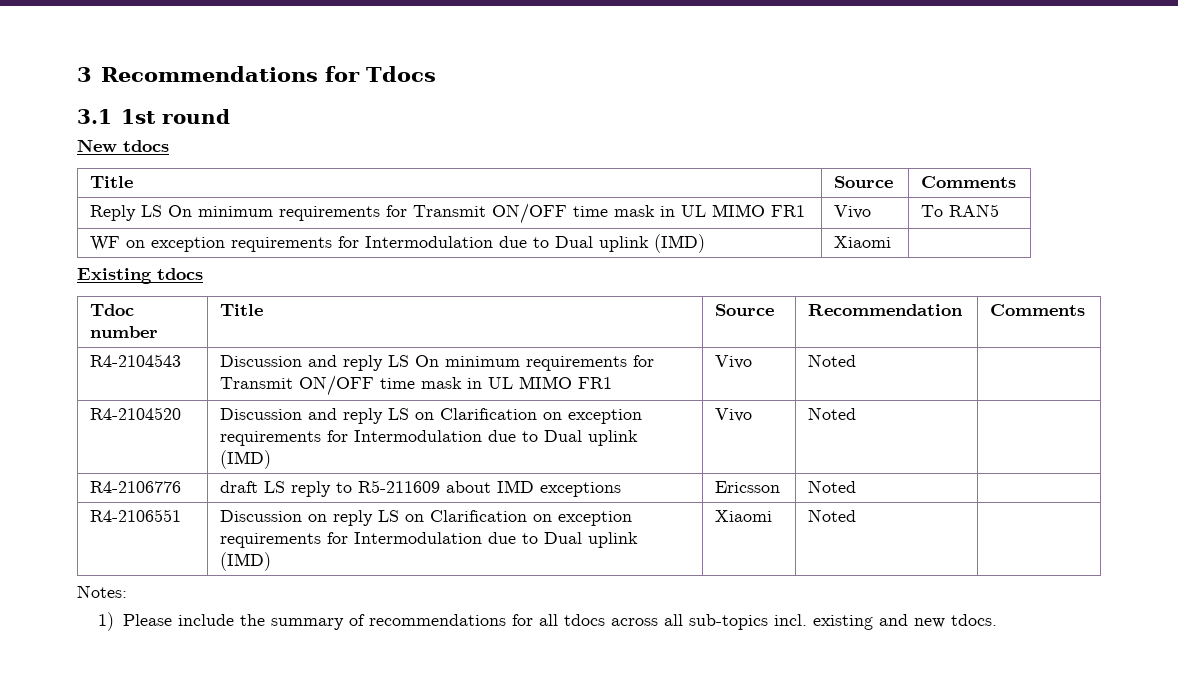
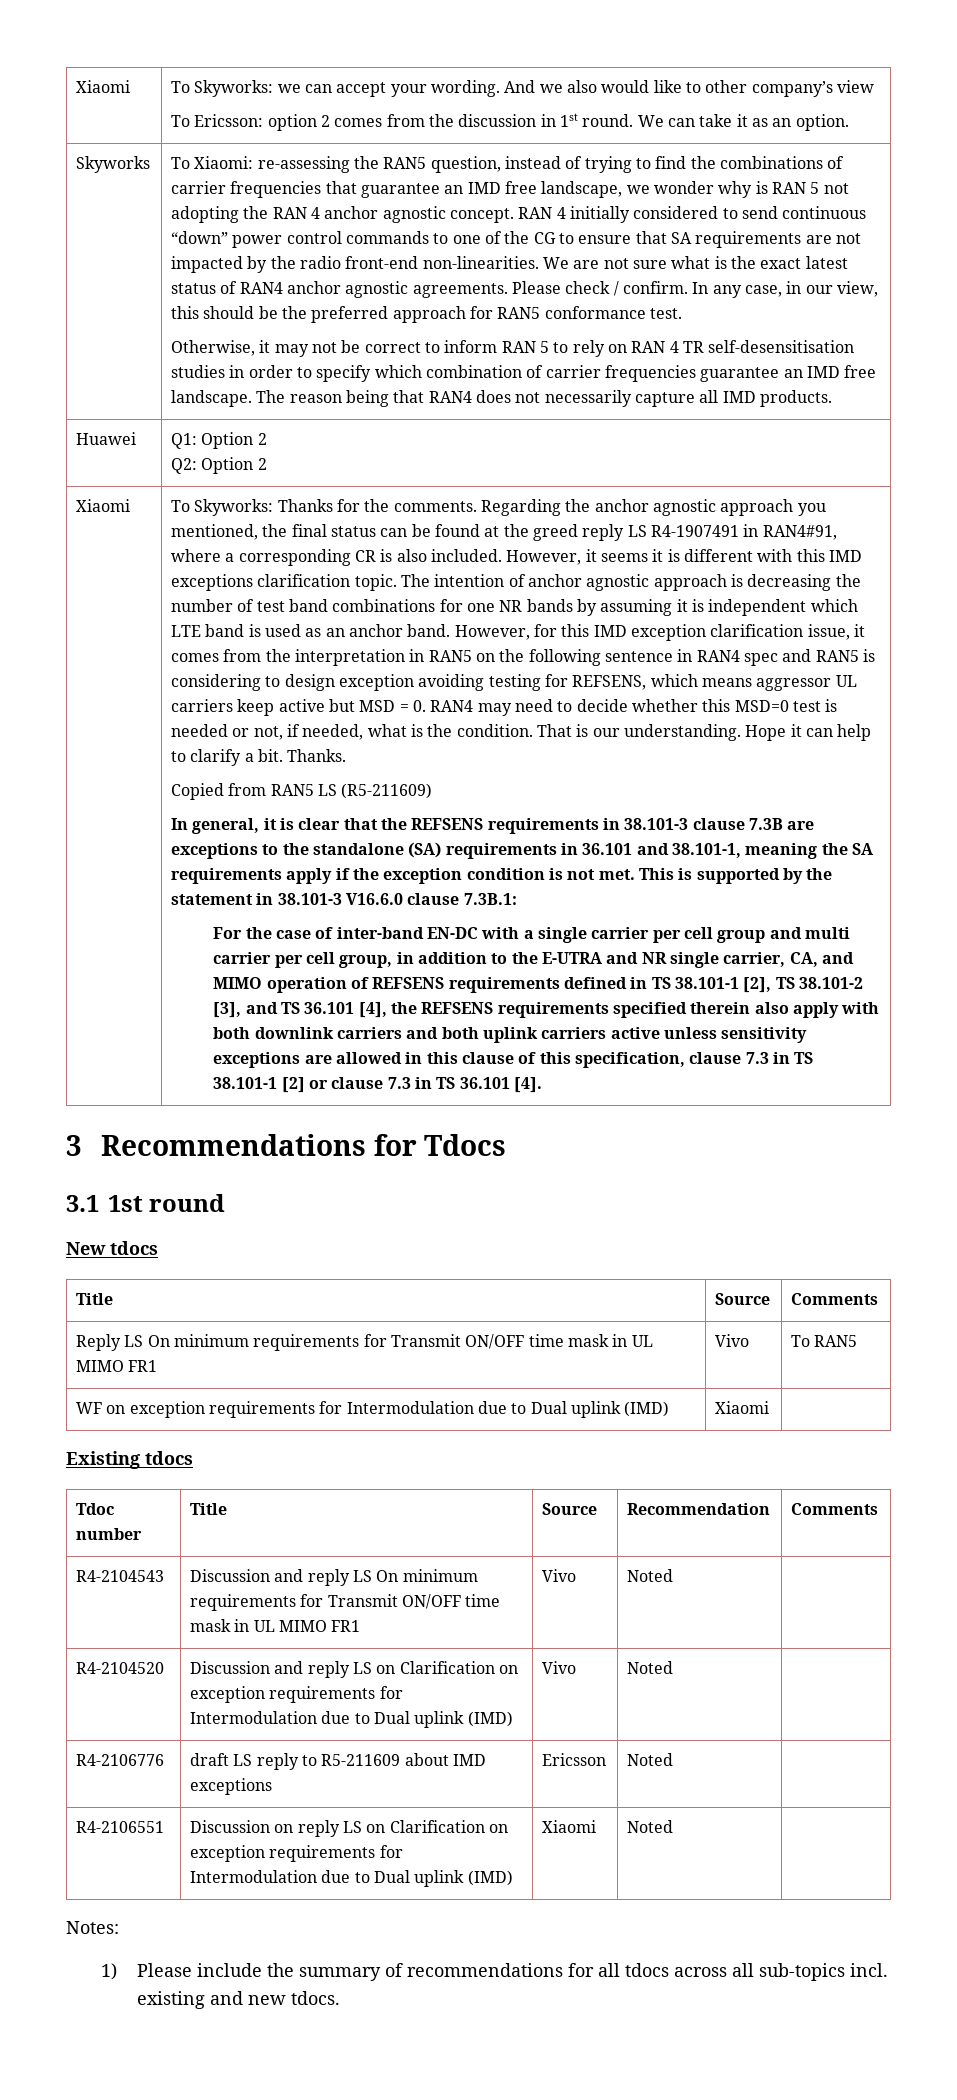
(77, 74) none -> [76,80,131,93] [171,80,874,97] [171,113,849,131] [76,156,151,173] [171,156,845,173] [171,181,849,198] [171,206,867,223] [171,231,861,248] [171,256,848,273] [171,281,878,298] [171,306,683,323] [171,340,855,357] [171,365,877,382] [171,390,832,407] [76,432,137,445] [171,432,267,449] [171,457,267,474] [76,499,131,512] [171,499,826,516] [171,524,837,541] [171,549,862,566] [171,574,861,591] [171,599,858,616] [171,624,865,641] [171,649,875,666] [171,674,857,691] [171,699,838,716] [171,724,872,741] [171,749,347,766] [171,783,433,800] [171,818,815,834] [171,842,874,859] [171,868,833,884] [171,893,517,905] [213,927,850,943] [213,952,854,968] [213,977,863,993] [213,1002,880,1018] [213,1027,808,1043] [213,1052,814,1068] [213,1077,543,1093] Xiaomi | To Skyworks: we can accept your wording. And we also would like to other company’s view // To Ericsson: option 2 comes from the discussion in 1st round. We can take it as an option. // Skyworks | To Xiaomi: re-assessing the RAN5 question, instead of trying to find the combinations of carrier frequencies that guarantee an IMD free landscape, we wonder why is RAN 5 not adopting the RAN 4 anchor agnostic concept. RAN 4 initially considered to send continuous “down” power control commands to one of the CG to ensure that SA requirements are not impacted by the radio front-end non-linearities. We are not sure what is the exact latest status of RAN4 anchor agnostic agreements. Please check / confirm. In any case, in our view, this should be the preferred approach for RAN5 conformance test. // Otherwise, it may not be correct to inform RAN 5 to rely on RAN 4 TR self-desensitisation studies in order to specify which combination of carrier frequencies guarantee an IMD free landscape. The reason being that RAN4 does not necessarily capture all IMD products. // Huawei | Q1: Option 2 // Q2: Option 2 // Xiaomi | To Skyworks: Thanks for the comments. Regarding the anchor agnostic approach you mentioned, the final status can be found at the greed reply LS R4-1907491 in RAN4#91, where a corresponding CR is also included. However, it seems it is different with this IMD exceptions clarification topic. The intention of anchor agnostic approach is decreasing the number of test band combinations for one NR bands by assuming it is independent which LTE band is used as an anchor band. However, for this IMD exception clarification issue, it comes from the interpretation in RAN5 on the following sentence in RAN4 spec and RAN5 is considering to design exception avoiding testing for REFSENS, which means aggressor UL carriers keep active but MSD = 0. RAN4 may need to decide whether this MSD=0 test is needed or not, if needed, what is the condition. That is our understanding. Hope it can help to clarify a bit. Thanks. // Copied from RAN5 LS (R5-211609) // In general, it is clear that the REFSENS requirements in 38.101-3 clause 7.3B are exceptions to the standalone (SA) requirements in 36.101 and 38.101-1, meaning the SA requirements apply if the exception condition is not met. This is supported by the statement in 38.101-3 V16.6.0 clause 7.3B.1: // For the case of inter-band EN-DC with a single carrier per cell group and multi carrier per cell group, in addition to the E-UTRA and NR single carrier, CA, and MIMO operation of REFSENS requirements defined in TS 38.101-1 [2], TS 38.101-2 [3], and TS 36.101 [4], the REFSENS requirements specified therein also apply with both downlink carriers and both uplink carriers active unless sensitivity exceptions are allowed in this clause of this specification, clause 7.3 in TS 38.101-1 [2] or clause 7.3 in TS 36.101 [4]. //

